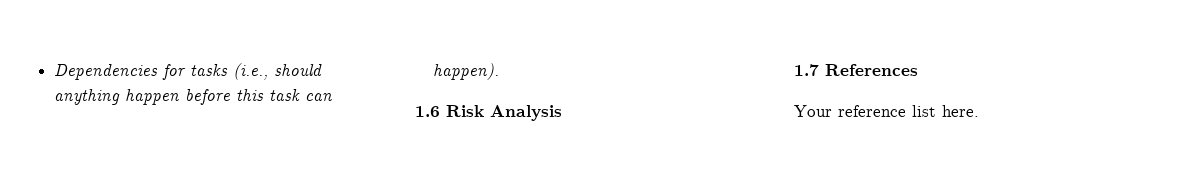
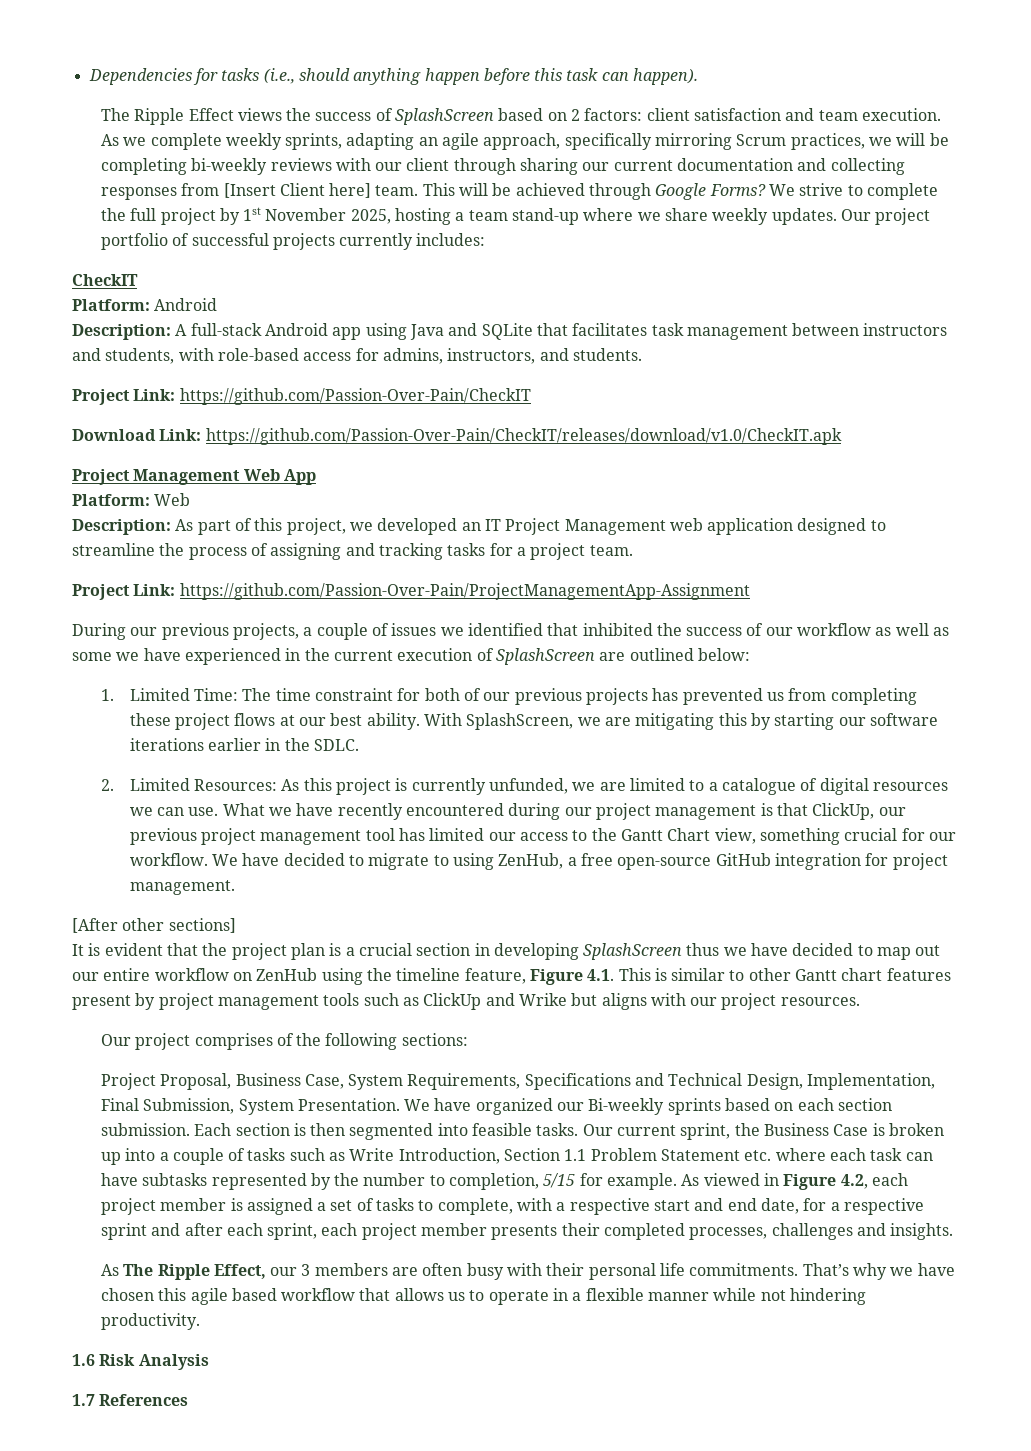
(500, 71) none -> [100,108,942,125] [100,133,949,150] [100,158,905,175] [100,183,939,200] [100,207,931,225] [100,233,486,250] [72,274,138,286] [72,298,218,311] [72,323,948,340] [72,348,642,364] [72,388,531,405] [72,428,842,445] [72,469,316,485] [72,493,191,506] [72,518,886,535] [72,543,633,560] [72,583,750,600] [72,623,950,640] [72,648,750,665] [100,688,917,705] [129,713,938,730] [129,738,360,751] [100,778,948,795] [129,803,906,820] [129,828,956,845] [129,853,948,870] [129,880,235,895] [72,918,236,933] [72,943,941,960] [72,968,951,985] [72,993,860,1010] [100,1033,468,1050] [100,1073,936,1090] [100,1098,893,1115] [100,1123,945,1140] [100,1148,933,1165] [100,1173,909,1190] [100,1198,924,1215] [100,1223,954,1240] [100,1263,955,1280] [100,1288,867,1305] [100,1313,200,1330] // The Ripple Effect views the success of SplashScreen based on 2 factors: client satisfaction and team execution. As we complete weekly sprints, adapting an agile approach, specifically mirroring Scrum practices, we will be completing bi-weekly reviews with our client through sharing our current documentation and collecting responses from [Insert Client here] team. This will be achieved through Google Forms? We strive to complete the full project by 1st November 2025, hosting a team stand-up where we share weekly updates. Our project portfolio of successful projects currently includes: // CheckIT // Platform: Android // Description: A full-stack Android app using Java and SQLite that facilitates task management between instructors and students, with role-based access for admins, instructors, and students. // Project Link: https://github.com/Passion-Over-Pain/CheckIT // Download Link: https://github.com/Passion-Over-Pain/CheckIT/releases/download/v1.0/CheckIT.apk // Project Management Web App // Platform: Web // Description: As part of this project, we developed an IT Project Management web application designed to streamline the process of assigning and tracking tasks for a project team. // Project Link: https://github.com/Passion-Over-Pain/ProjectManagementApp-Assignment // During our previous projects, a couple of issues we identified that inhibited the success of our workflow as well as some we have experienced in the current execution of SplashScreen are outlined below: // 1. Limited Time: The time constraint for both of our previous projects has prevented us from completing these project flows at our best ability. With SplashScreen, we are mitigating this by starting our software iterations earlier in the SDLC. // 2. Limited Resources: As this project is currently unfunded, we are limited to a catalogue of digital resources we can use. What we have recently encountered during our project management is that ClickUp, our previous project management tool has limited our access to the Gantt Chart view, something crucial for our workflow. We have decided to migrate to using ZenHub, a free open-source GitHub integration for project management. // [After other sections] // It is evident that the project plan is a crucial section in developing SplashScreen thus we have decided to map out our entire workflow on ZenHub using the timeline feature, Figure 4.1. This is similar to other Gantt chart features present by project management tools such as ClickUp and Wrike but aligns with our project resources. // Our project comprises of the following sections: // Project Proposal, Business Case, System Requirements, Specifications and Technical Design, Implementation, Final Submission, System Presentation. We have organized our Bi-weekly sprints based on each section submission. Each section is then segmented into feasible tasks. Our current sprint, the Business Case is broken up into a couple of tasks such as Write Introduction, Section 1.1 Problem Statement etc. where each task can have subtasks represented by the number to completion, 5/15 for example. As viewed in Figure 4.2, each project member is assigned a set of tasks to complete, with a respective start and end date, for a respective sprint and after each sprint, each project member presents their completed processes, challenges and insights. // As The Ripple Effect, our 3 members are often busy with their personal life commitments. That’s why we have chosen this agile based workflow that allows us to operate in a flexible manner while not hindering productivity.
[794,105,979,117] // Your reference list here. -> (189, 1400) none

